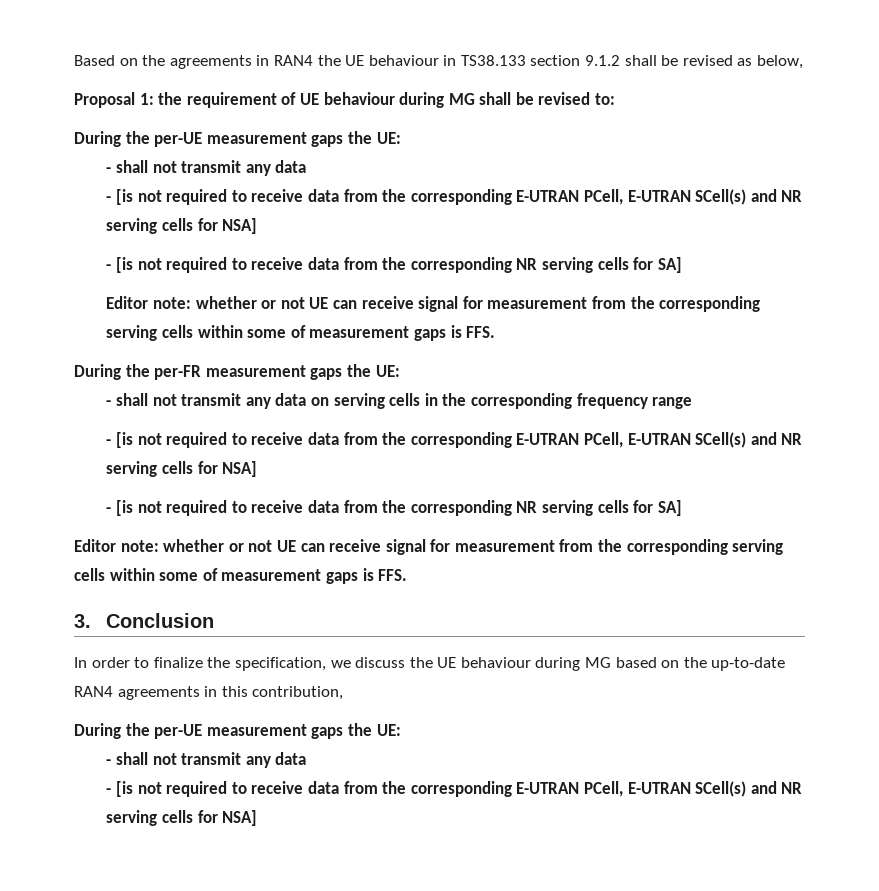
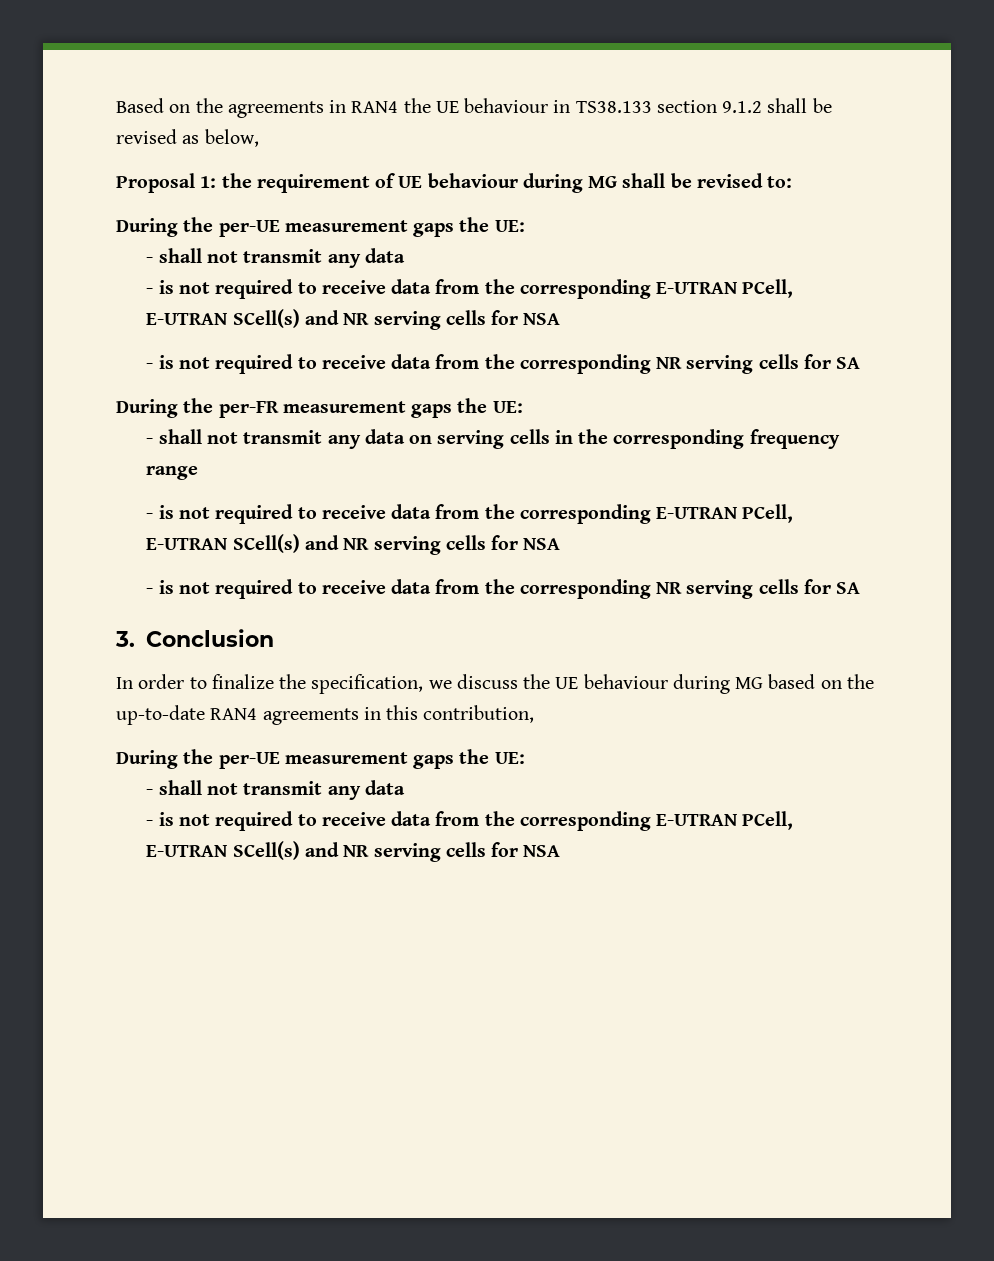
[116,189,134,205] [is -> [158,280,174,294] is
[222,218,258,234] [106,257,134,273] NSA] // - [is -> [523,313,561,325] [146,355,174,369] NSA // - is
[657,257,682,273] [106,296,761,312] [106,325,496,341] SA] // Editor note: whether or not UE can receive signal for measurement from the corresponding serving cells within some of measurement gaps is FFS. -> [836,357,861,369] SA
[116,432,134,448] [is -> [158,505,174,519] is
[222,461,258,477] [106,500,134,516] NSA] // - [is -> [523,538,561,550] [146,580,174,594] NSA // - is
[657,500,682,516] [74,539,784,555] [74,568,408,584] SA] // Editor note: whether or not UE can receive signal for measurement from the corresponding serving cells within some of measurement gaps is FFS. -> [836,582,861,594] SA
[116,781,134,797] [is -> [158,812,174,826] is
[222,810,258,826] NSA] -> [523,845,561,857] NSA

